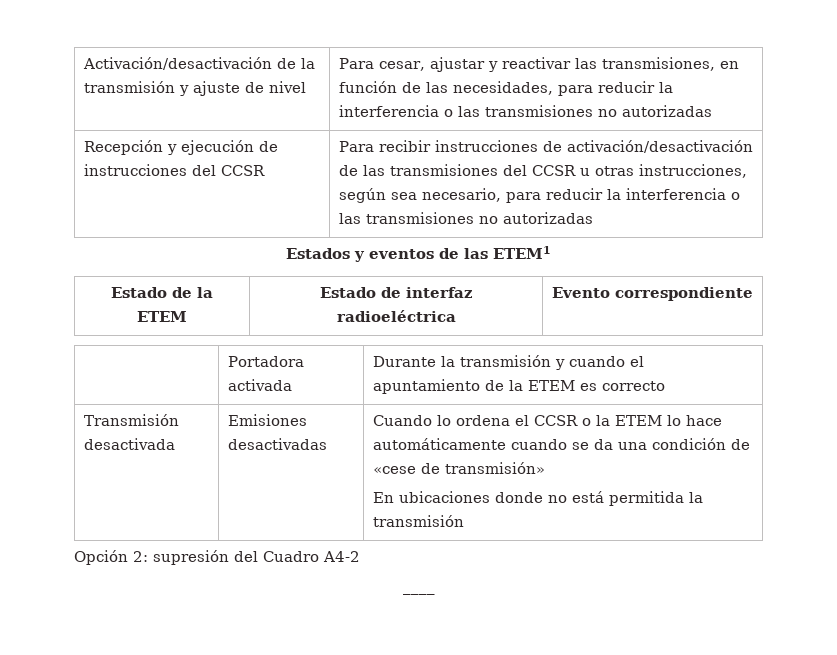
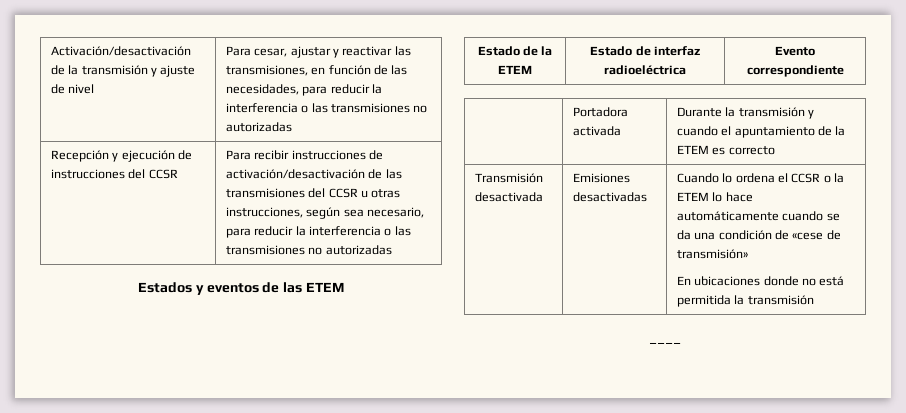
[493,246,551,259] ETEM1 -> [305,282,344,292] ETEM
[74,550,360,565] // Opción 2: supresión del Cuadro A4-2 -> (814, 300) none

